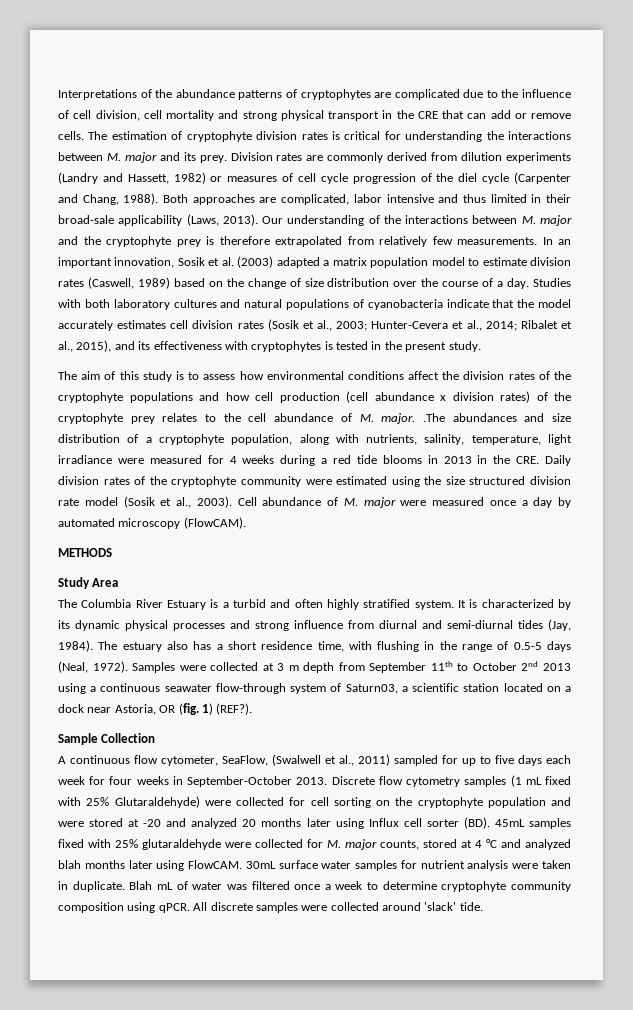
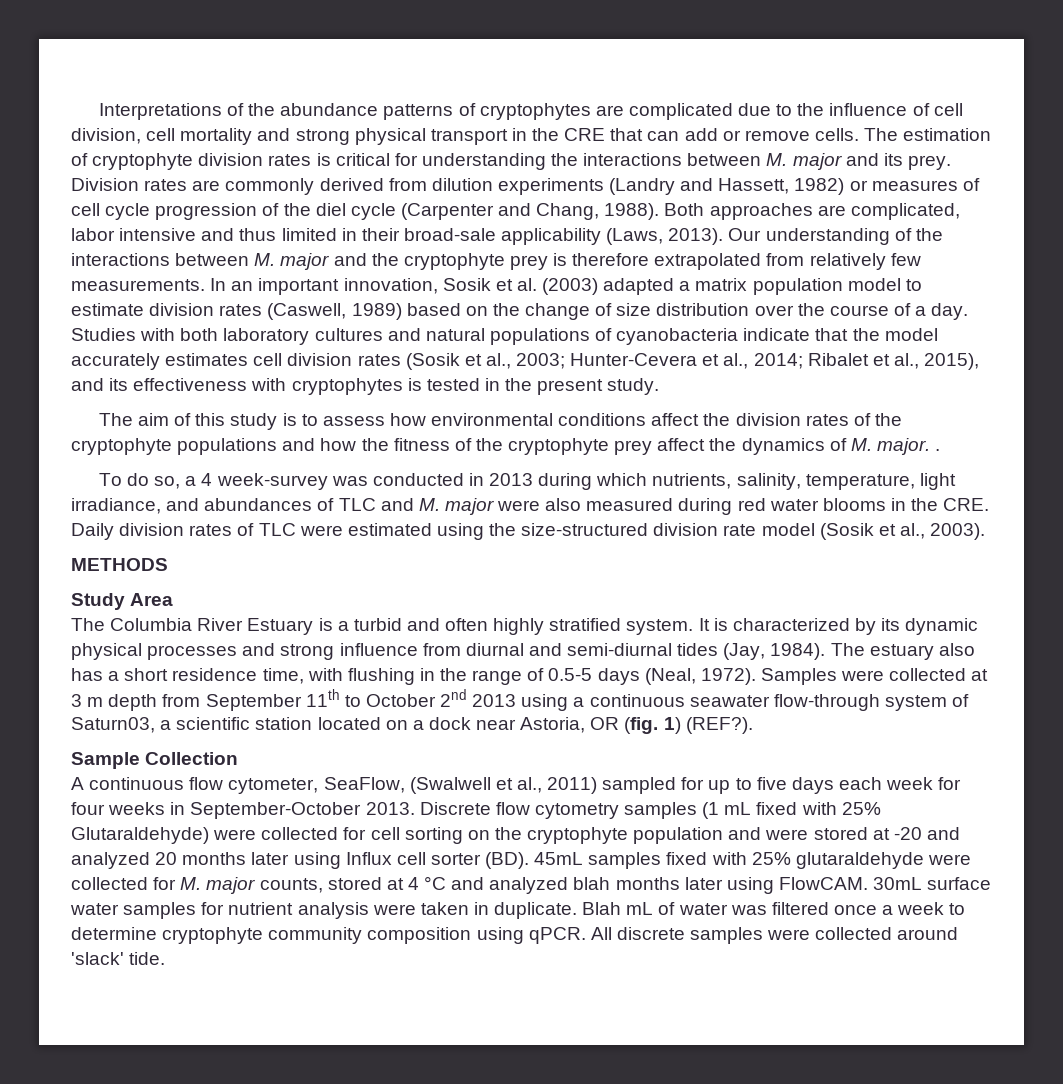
[255,391,571,403] [58,413,571,424] [58,434,572,445] [58,455,472,466] cell production (cell abundance x division rates) of the cryptophyte prey relates to the cell abundance of M. major. .The abundances and size distribution of a cryptophyte population, along with nutrients, salinity, temperature, light irradiance were measured for 4 weeks during a red tide blooms in 2013 -> [361,438,941,455] [98,473,956,490] [71,498,886,515] the fitness of the cryptophyte prey affect the dynamics of M. major. . // To do so, a 4 week-survey was conducted in 2013 during which nutrients, salinity, temperature, light irradiance, and abundances of TLC and M. major were also measured during red water blooms
[149,476,301,487] the cryptophyte community -> [258,523,296,536] TLC
[445,476,526,485] size structured -> [521,523,649,536] size-structured
[237,497,571,508] [58,517,246,529] Cell abundance of M. major were measured once a day by automated microscopy (FlowCAM). -> (986, 531) none

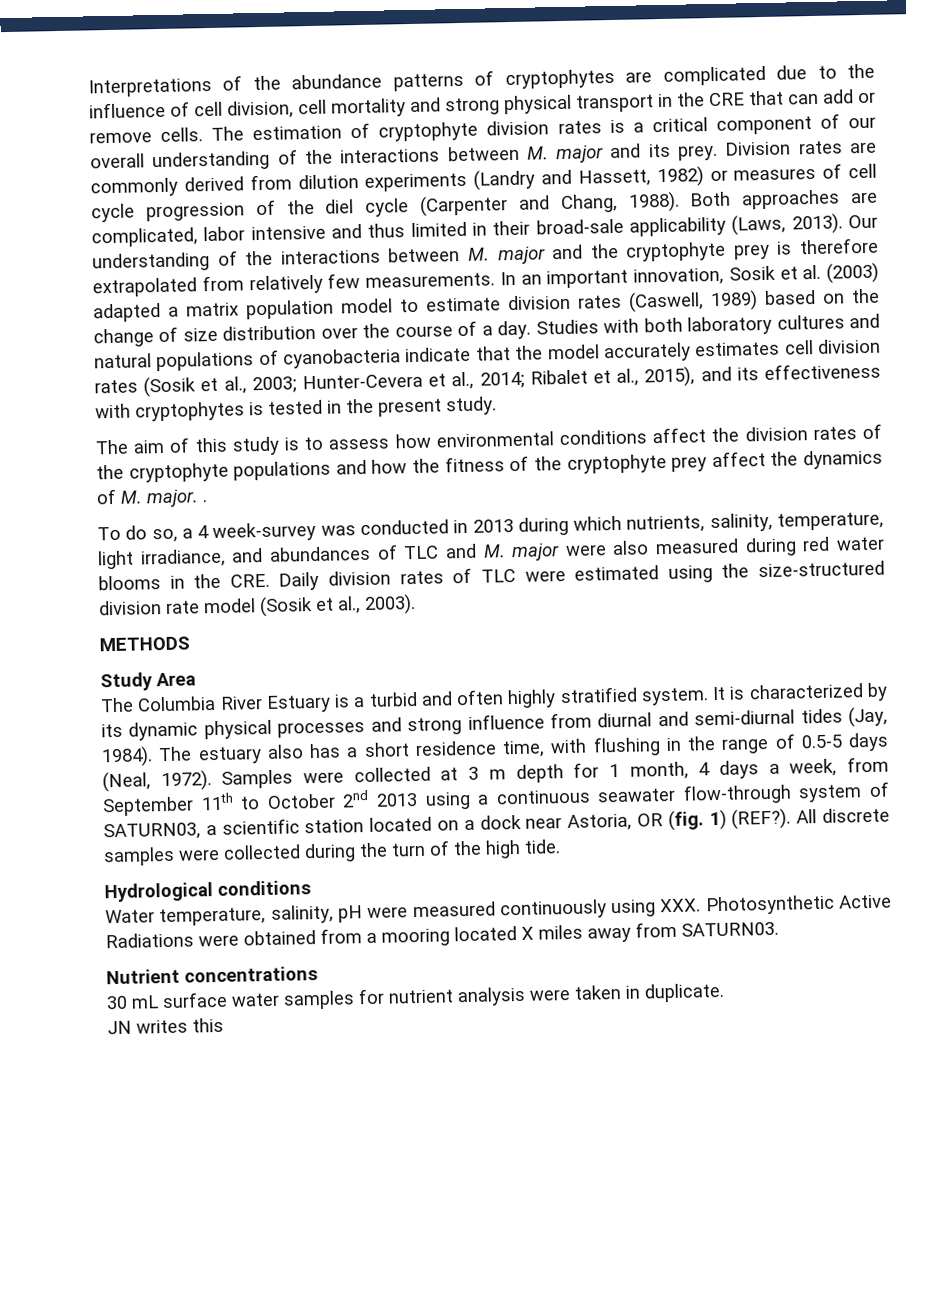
[335,153,546,170] critical for understanding -> [632,113,877,135] [90,149,298,172] a critical component of our overall understanding of
(158, 702) none -> [573,758,838,780] for 1 month, 4 days a week,
[71,717,155,733] Saturn03, -> [103,822,201,841] SATURN03,
[71,752,239,769] [71,777,962,794] [71,802,881,819] [71,827,960,844] [71,852,971,869] [71,876,923,894] // Sample Collection // A continuous flow cytometer, SeaFlow, (Swalwell et al., 2011) sampled for up to five days each week for four weeks in September-October 2013. Discrete flow cytometry samples (1 mL fixed with 25% Glutaraldehyde) were collected for cell sorting on the cryptophyte population and were stored at -20 and analyzed 20 months later using Influx cell sorter (BD). 45mL samples fixed with 25% glutaraldehyde were collected for M. major counts, stored at 4 °C and analyzed blah months later using FlowCAM. 30mL -> [796,807,890,824] [103,839,561,867] [104,880,311,903] [105,894,892,927] [105,921,779,949] [106,966,318,985] [106,995,159,1010] All discrete samples were collected during the turn of the high tide. // Hydrological conditions // Water temperature, salinity, pH were measured continuously using XXX. Photosynthetic Active Radiations were obtained from a mooring located X miles away from SATURN03. // Nutrient concentrations // 30 mL
[582,902,966,915] [71,927,959,944] [71,952,166,965] Blah mL of water was filtered once a week to determine cryptophyte community composition using qPCR. All discrete samples were collected around 'slack' tide. -> [107,1017,224,1035] // JN writes this

